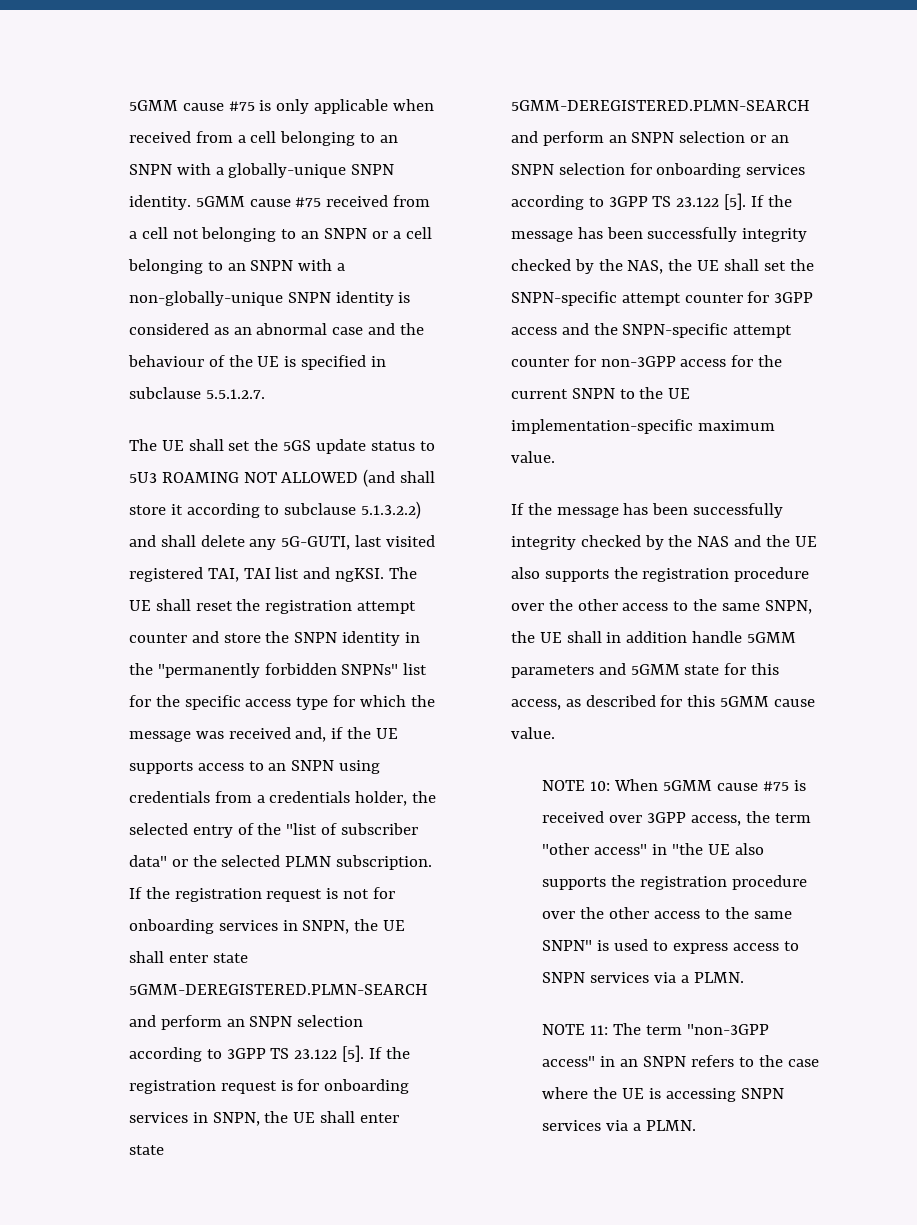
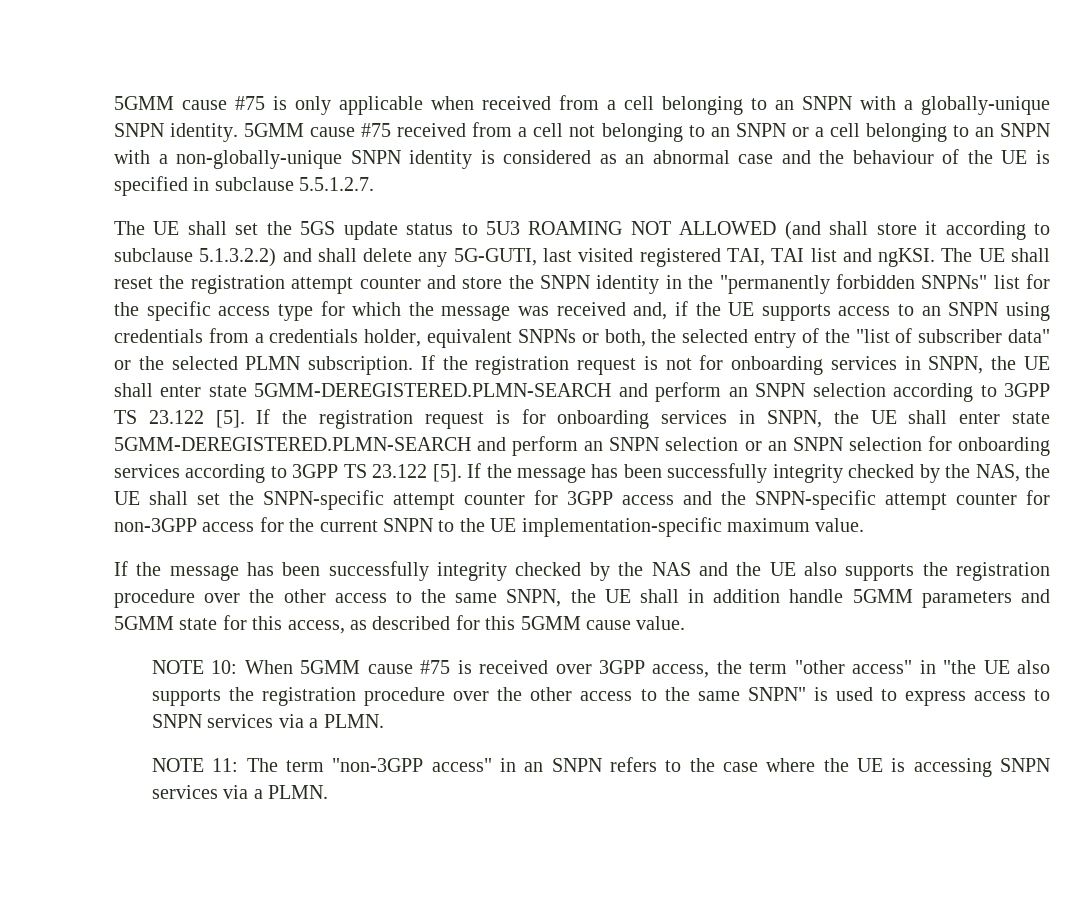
(408, 798) none -> [427,329,646,348] equivalent SNPNs or both,

